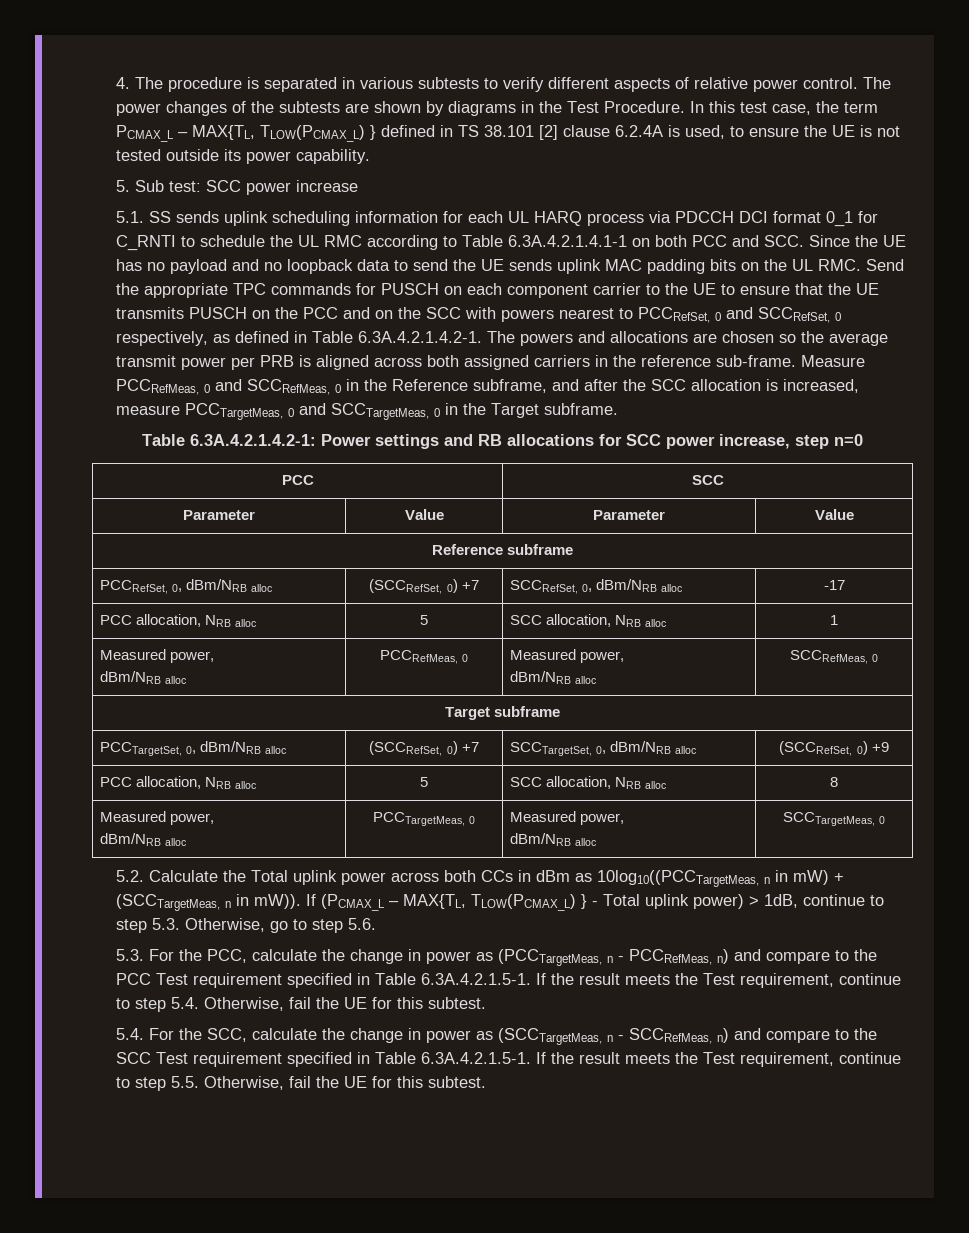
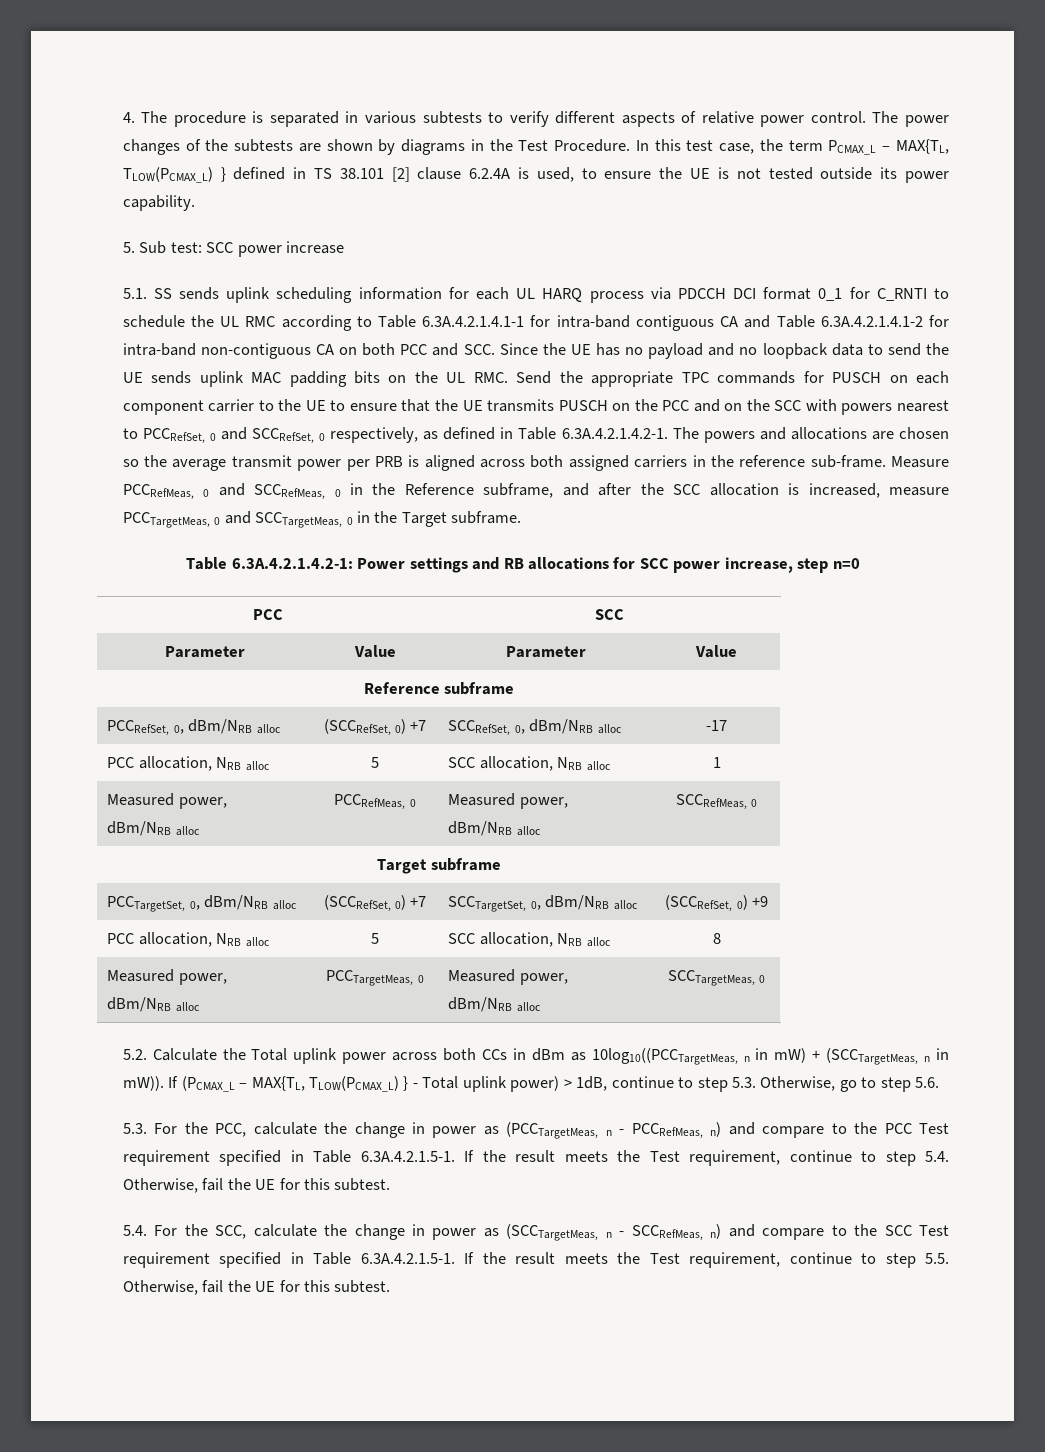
(627, 241) none -> [530,315,949,331] [122,343,334,359] for intra-band contiguous CA and Table 6.3A.4.2.1.4.1-2 for intra-band non-contiguous CA

